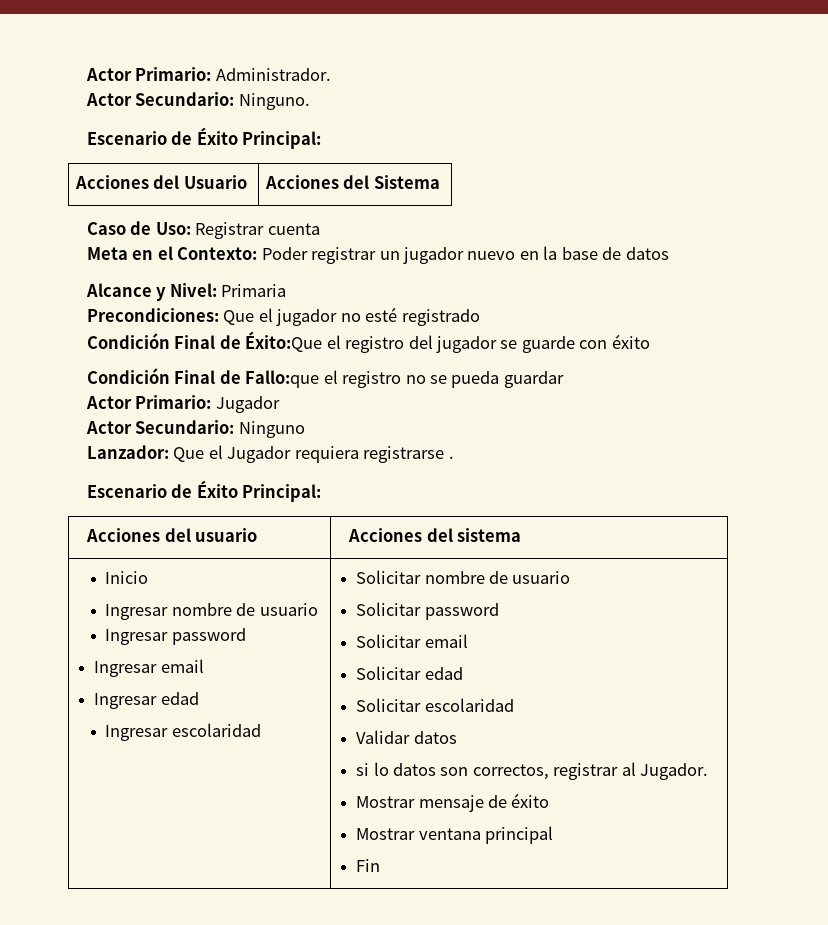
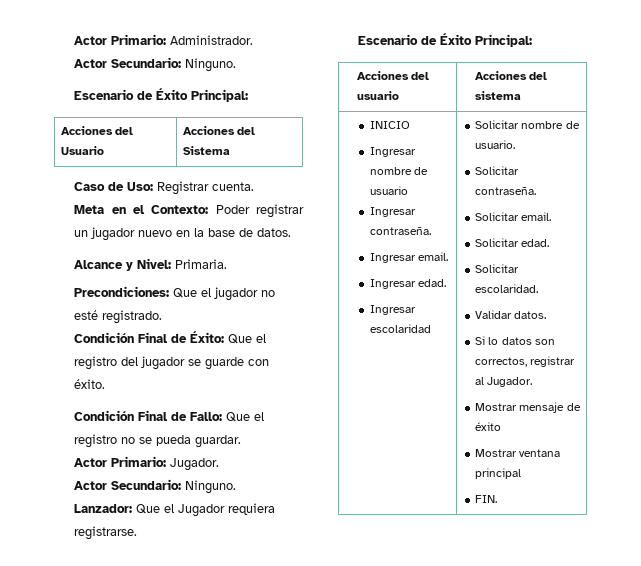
[267,223,320,235] cuenta -> [212,182,255,191] cuenta.
[625,247,669,260] datos -> [257,228,292,237] datos.
[221,284,287,297] Primaria -> [175,259,228,269] Primaria.
[401,309,480,326] [86,331,323,352] registrado // Condición Final de Éxito:Que -> [102,310,163,324] [74,331,253,344] registrado. // Condición Final de Éxito: Que
[611,334,650,349] [86,368,320,388] éxito // Condición Final de Fallo:que -> [74,379,106,389] [74,410,251,422] éxito. // Condición Final de Fallo: Que
[503,371,564,388] [85,395,280,413] [85,420,305,438] guardar // Actor Primario: Jugador // Actor Secundario: Ninguno -> [195,435,242,448] [74,456,220,471] [74,479,237,494] guardar. // Actor Primario: Jugador. // Actor Secundario: Ninguno.
[363,446,454,463] registrarse . -> [74,526,138,540] registrarse.
[105,571,149,584] Inicio -> [369,121,410,129] INICIO
[171,628,246,645] [94,659,204,677] [94,692,199,709] password // Ingresar email // Ingresar edad -> [369,227,431,235] [369,252,448,263] [369,279,446,289] contraseña. // Ingresar email. // Ingresar edad.
[512,571,571,584] [356,602,499,620] [356,634,468,648] [356,666,463,680] [356,698,514,712] usuario // Solicitar password // Solicitar email // Solicitar edad // Solicitar escolaridad -> [475,140,516,149] [475,166,520,175] [475,187,537,195] [475,212,552,221] [475,238,550,247] [475,264,520,273] [475,284,539,293] usuario. // Solicitar contraseña. // Solicitar email. // Solicitar edad. // Solicitar escolaridad.
[413,731,457,744] [356,763,370,776] datos // si -> [514,311,547,319] [475,336,486,345] datos. // Si
[356,859,381,872] Fin -> [475,495,498,503] FIN.

